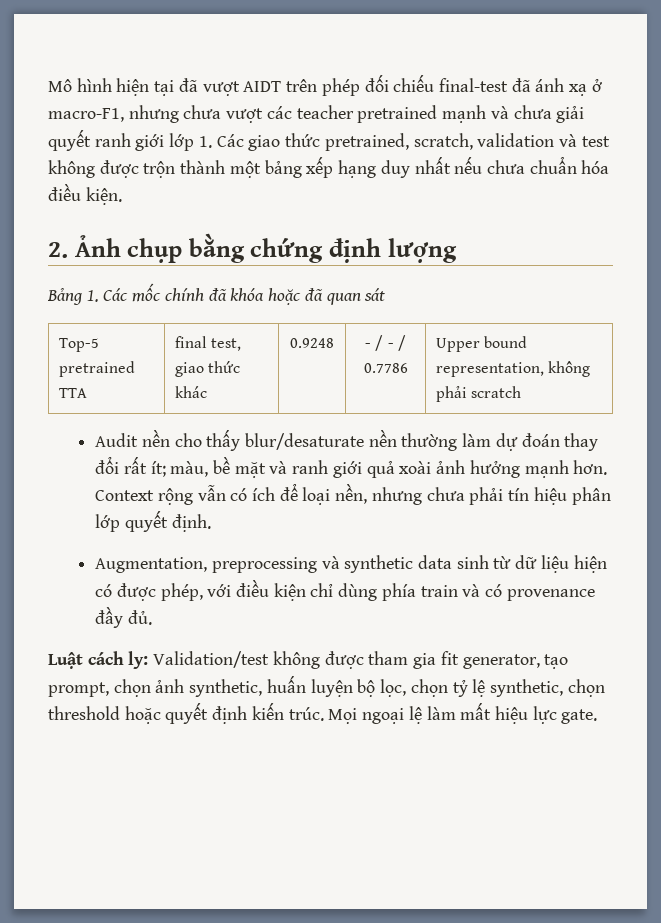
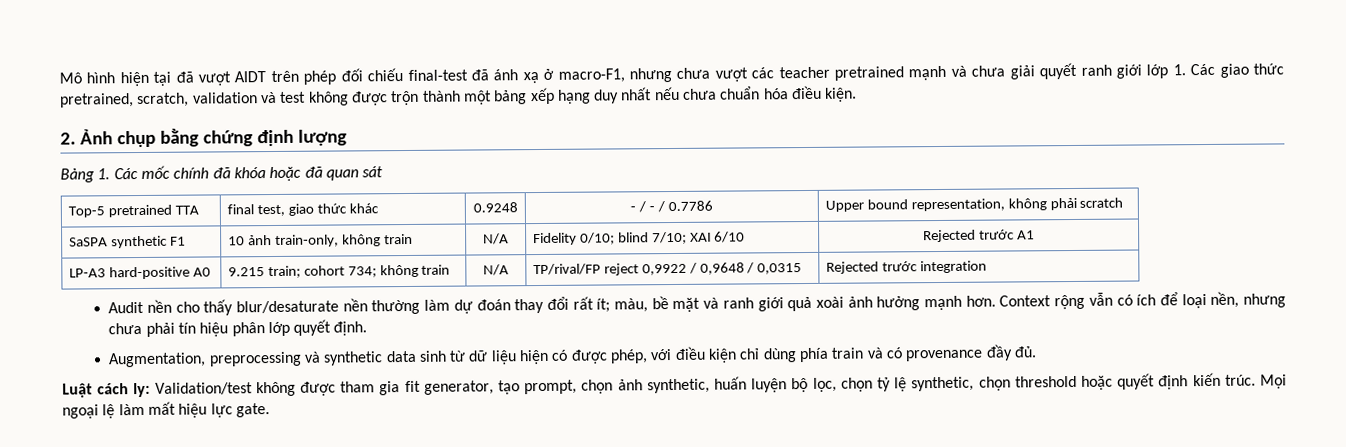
(521, 392) none -> [68,235,186,249] [227,233,413,247] [483,233,509,245] [532,231,746,246] [923,229,1035,243] [68,266,211,280] [227,264,451,279] [483,264,509,276] [532,262,803,276] [825,260,987,274] // SaSPA synthetic F1 | 10 ảnh train-only, không train | N/A | Fidelity 0/10; blind 7/10; XAI 6/10 | Rejected trước A1 // LP-A3 hard-positive A0 | 9.215 train; cohort 734; không train | N/A | TP/rival/FP reject 0,9922 / 0,9648 / 0,0315 | Rejected trước integration

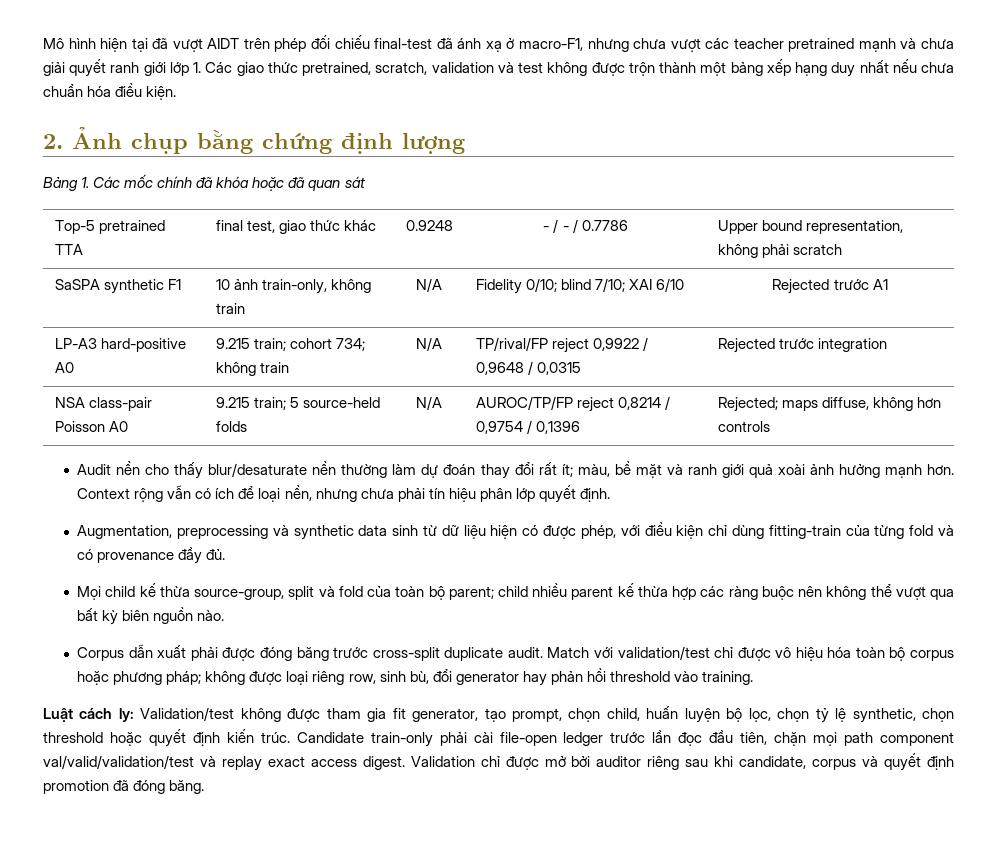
(987, 267) none -> [54,397,152,411] [54,421,128,432] [215,397,380,410] [215,421,247,432] [416,396,442,410] [475,396,670,412] [475,420,580,434] [717,397,941,412] [717,421,770,432] // NSA class-pair Poisson A0 | 9.215 train; 5 source-held folds | N/A | AUROC/TP/FP reject 0,8214 / 0,9754 / 0,1396 | Rejected; maps diffuse, không hơn controls
[798,347,865,363] phía train -> [768,525,934,539] fitting-train của từng fold
(1037, 352) none -> [77,583,955,600] [77,607,225,625] [77,644,955,661] [77,668,754,686] // Mọi child kế thừa source-group, split và fold của toàn bộ parent; child nhiều parent kế thừa hợp các ràng buộc nên không thể vượt qua bất kỳ biên nguồn nào. // Corpus dẫn xuất phải được đóng băng trước cross-split duplicate audit. Match với validation/test chỉ được vô hiệu hóa toàn bộ corpus hoặc phương pháp; không được loại riêng row, sinh bù, đổi generator hay phản hồi threshold vào training.
[617,378,710,394] ảnh synthetic, -> [606,708,640,721] child,
[1260,374,1288,389] [62,401,270,419] Mọi ngoại lệ làm mất hiệu lực gate. -> [296,730,955,747] [43,753,954,771] [43,780,205,794] Candidate train-only phải cài file-open ledger trước lần đọc đầu tiên, chặn mọi path component val/valid/validation/test và replay exact access digest. Validation chỉ được mở bởi auditor riêng sau khi candidate, corpus và quyết định promotion đã đóng băng.

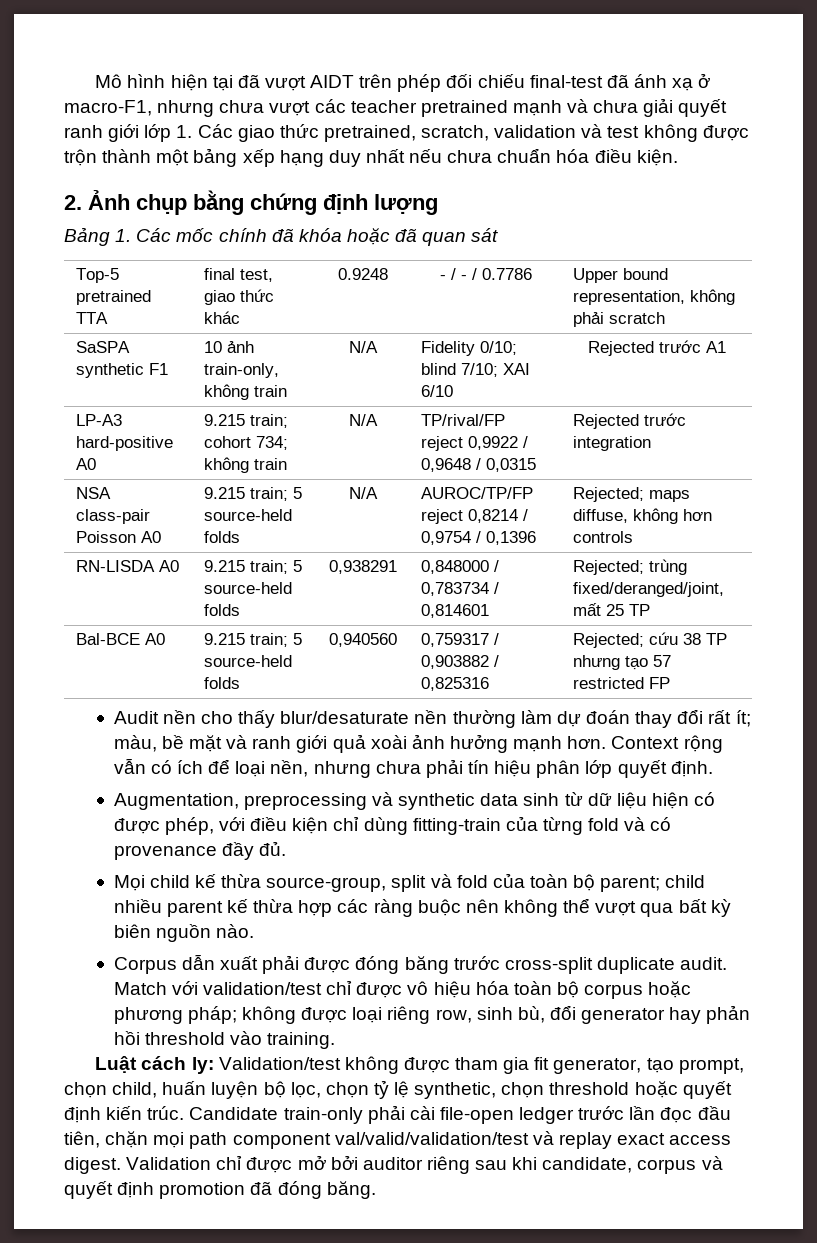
(770, 426) none -> [75,560,179,572] [203,560,302,574] [203,582,292,594] [203,604,240,616] [329,560,397,574] [420,560,499,574] [420,582,499,596] [420,604,489,618] [572,559,687,575] [572,582,724,597] [572,603,650,616] [75,633,165,645] [203,633,302,647] [203,655,292,667] [203,677,240,689] [329,633,397,647] [420,633,499,647] [420,655,499,669] [420,677,489,691] [572,632,727,648] [572,655,671,670] [572,677,670,689] // RN-LISDA A0 | 9.215 train; 5 source-held folds | 0,938291 | 0,848000 / 0,783734 / 0,814601 | Rejected; trùng fixed/deranged/joint, mất 25 TP // Bal-BCE A0 | 9.215 train; 5 source-held folds | 0,940560 | 0,759317 / 0,903882 / 0,825316 | Rejected; cứu 38 TP nhưng tạo 57 restricted FP

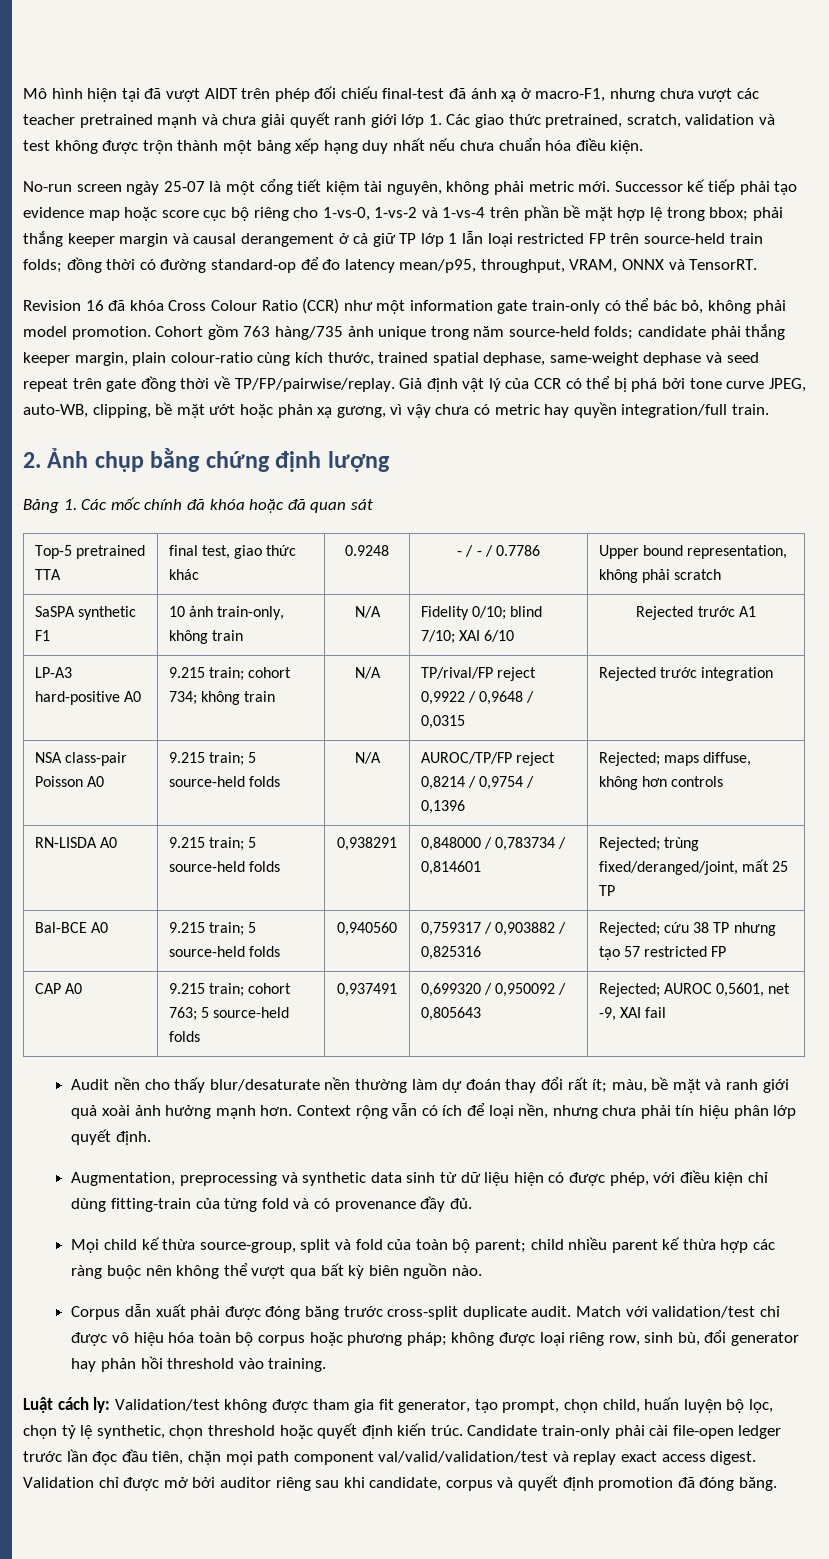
(678, 157) none -> [23,179,798,195] [23,205,783,221] [23,231,763,247] [23,257,758,273] [23,298,786,314] [23,324,786,340] [23,352,759,366] [23,376,806,392] [23,402,770,418] // No-run screen ngày 25-07 là một cổng tiết kiệm tài nguyên, không phải metric mới. Successor kế tiếp phải tạo evidence map hoặc score cục bộ riêng cho 1-vs-0, 1-vs-2 và 1-vs-4 trên phần bề mặt hợp lệ trong bbox; phải thắng keeper margin và causal derangement ở cả giữ TP lớp 1 lẫn loại restricted FP trên source-held train folds; đồng thời có đường standard-op để đo latency mean/p95, throughput, VRAM, ONNX và TensorRT. // Revision 16 đã khóa Cross Colour Ratio (CCR) như một information gate train-only có thể bác bỏ, không phải model promotion. Cohort gồm 763 hàng/735 ảnh unique trong năm source-held folds; candidate phải thắng keeper margin, plain colour-ratio cùng kích thước, trained spatial dephase, same-weight dephase và seed repeat trên gate đồng thời về TP/FP/pairwise/replay. Giả định vật lý của CCR có thể bị phá bởi tone curve JPEG, auto-WB, clipping, bề mặt ướt hoặc phản xạ gương, vì vậy chưa có metric hay quyền integration/full train.
(670, 683) none -> [34,983,82,994] [168,983,292,997] [168,1007,290,1021] [168,1031,200,1042] [337,983,397,997] [420,983,567,997] [420,1007,481,1021] [598,983,791,997] [598,1007,667,1021] // CAP A0 | 9.215 train; cohort 763; 5 source-held folds | 0,937491 | 0,699320 / 0,950092 / 0,805643 | Rejected; AUROC 0,5601, net -9, XAI fail

